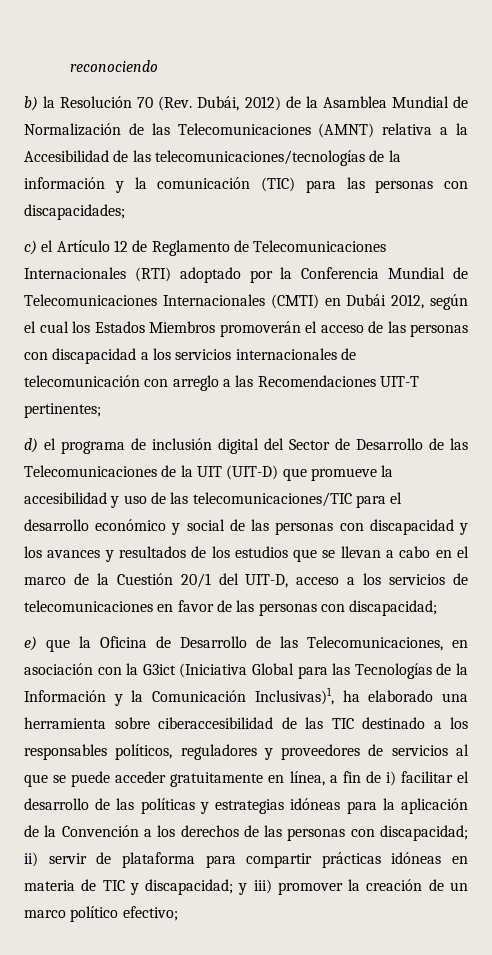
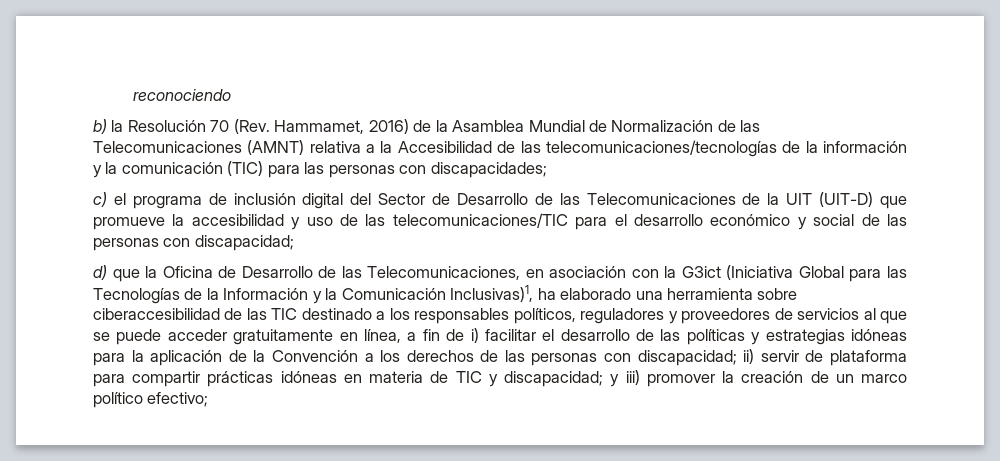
[197,96,281,111] Dubái, 2012) -> [274,119,409,134] Hammamet, 2016)
[56,240,387,256] [24,267,468,283] [24,294,468,310] [24,321,468,337] [24,348,356,364] [24,375,419,391] [24,403,101,418] [24,438,56,453] Artículo 12 de Reglamento de Telecomunicaciones Internacionales (RTI) adoptado por la Conferencia Mundial de Telecomunicaciones Internacionales (CMTI) en Dubái 2012, según el cual los Estados Miembros promoverán el acceso de las personas con discapacidad a los servicios internacionales de telecomunicación con arreglo a las Recomendaciones UIT-T pertinentes; // d) el -> (126, 199) none
[369,519,469,535] [24,546,470,562] [24,573,469,588] [24,600,345,616] discapacidad y los avances y resultados de los estudios que se llevan a cabo en el marco de la Cuestión 20/1 del UIT-D, acceso a los servicios de telecomunicaciones en favor de las personas con -> (191, 242) none
[24,636,37,651] e) -> [93,265,107,280] d)

